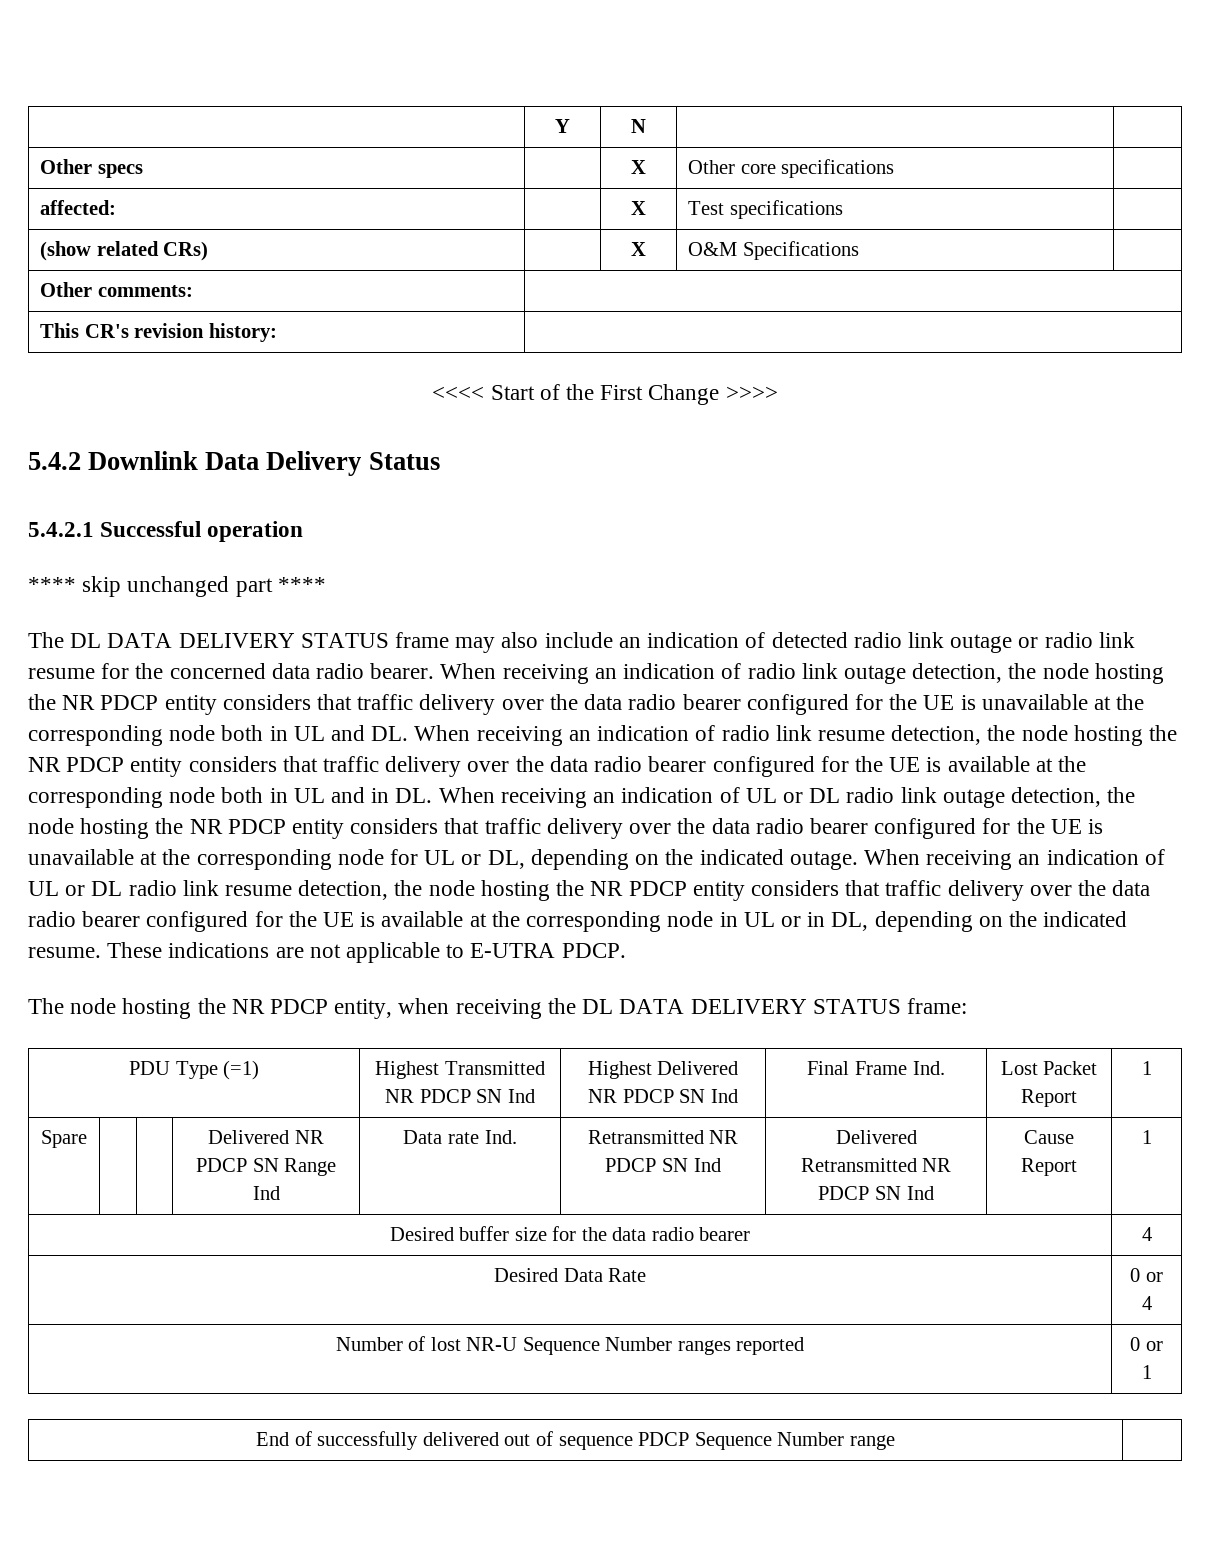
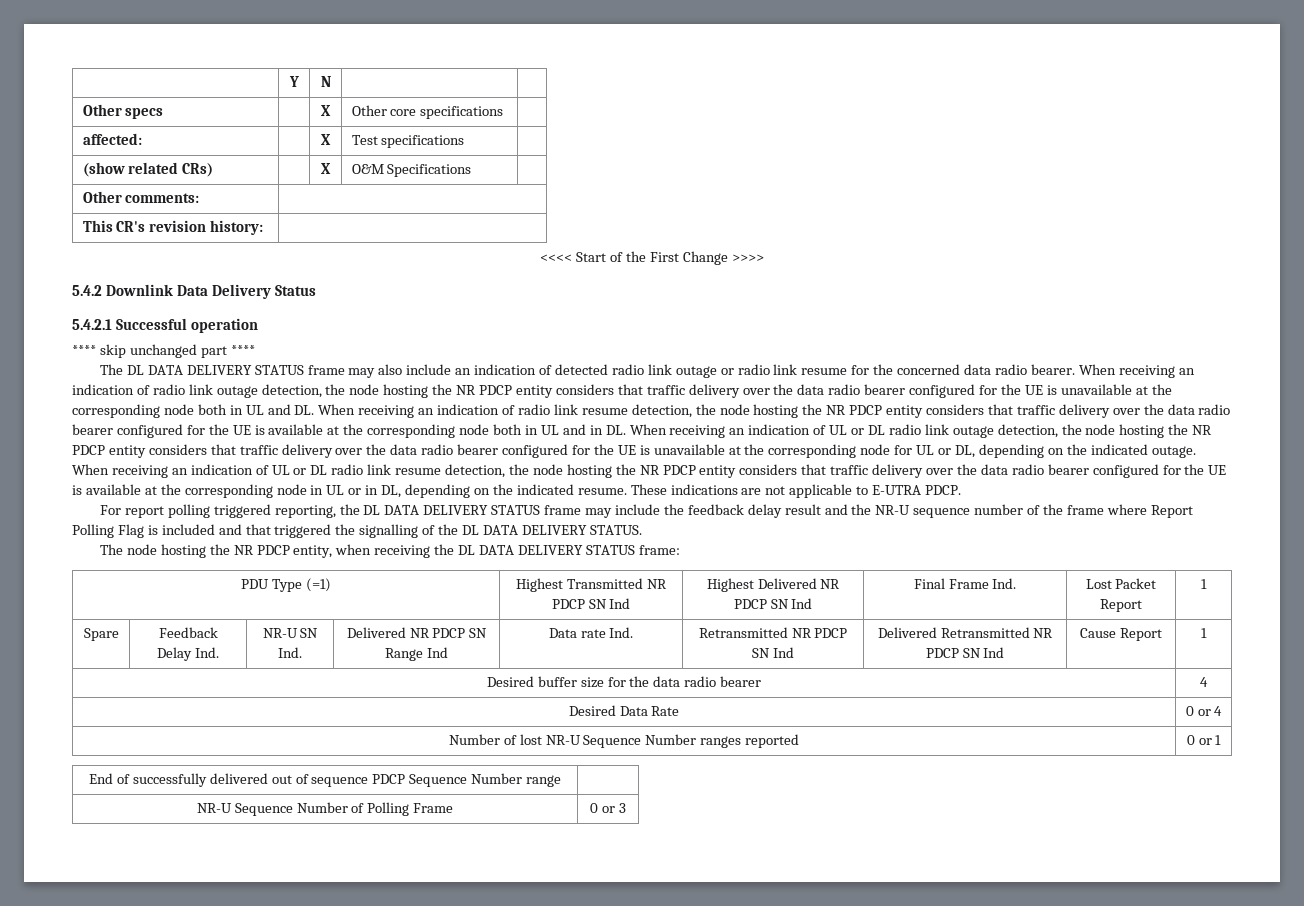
(626, 950) none -> [99,504,1193,518] [72,524,642,538] // For report polling triggered reporting, the DL DATA DELIVERY STATUS frame may include the feedback delay result and the NR-U sequence number of the frame where Report Polling Flag is included and that triggered the signalling of the DL DATA DELIVERY STATUS.
(87, 1139) | -> [158,627,218,638] [157,647,219,661] [262,628,319,638] [278,647,302,658] Feedback Delay Ind. | NR-U SN Ind.
(895, 1442) none -> [196,802,454,816] [590,803,626,813] // NR-U Sequence Number of Polling Frame | 0 or 3

